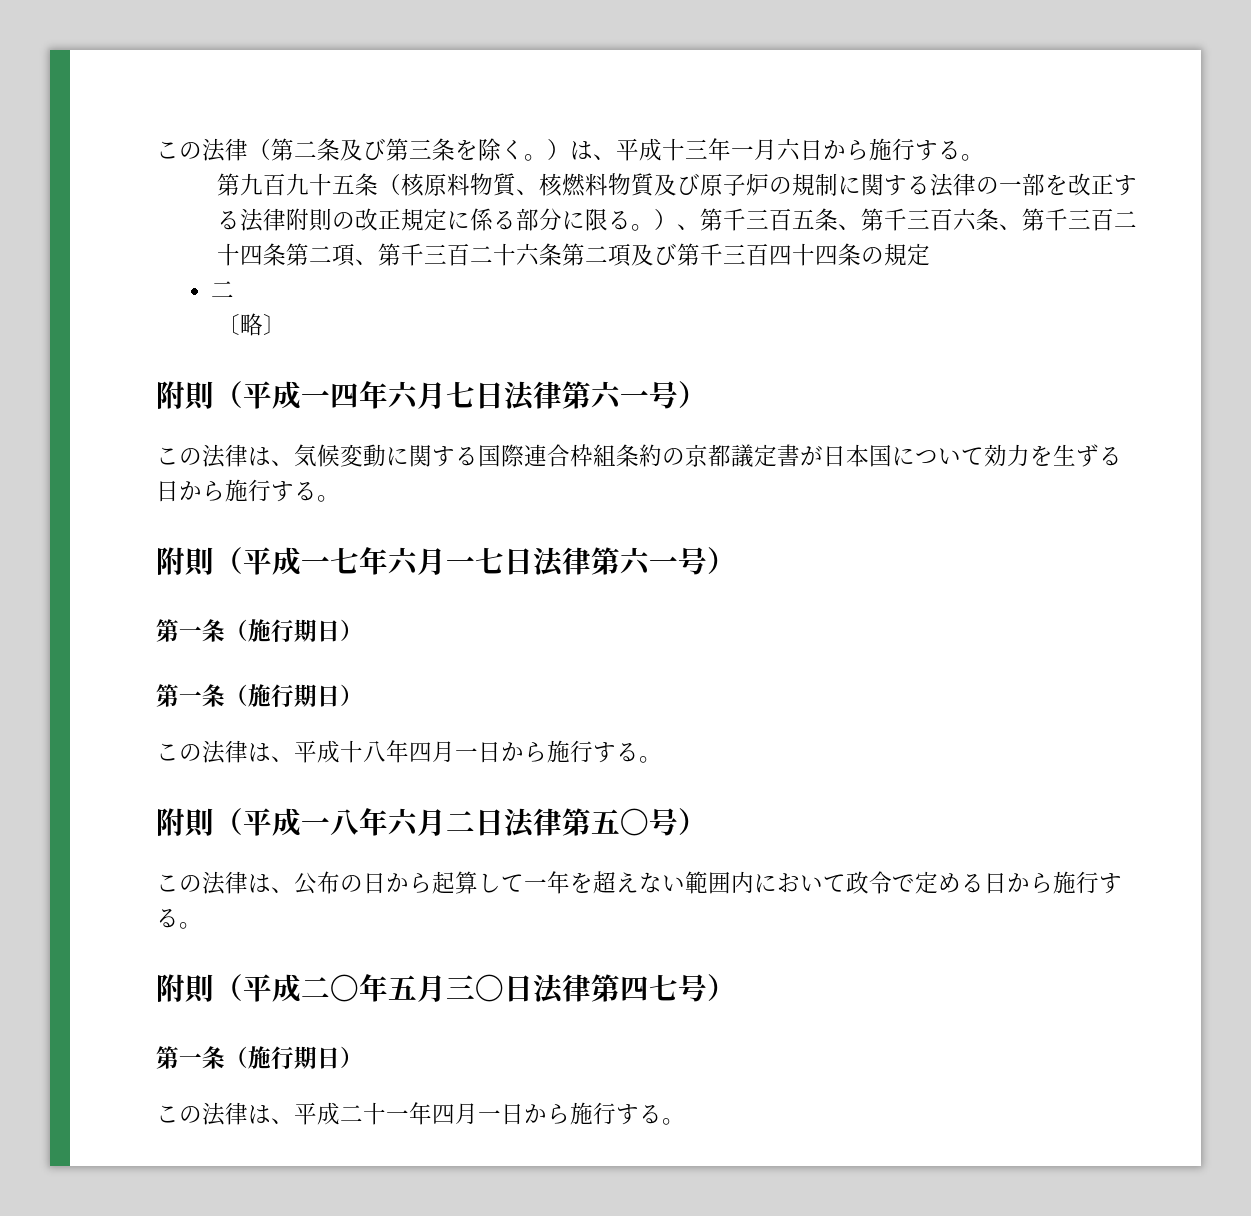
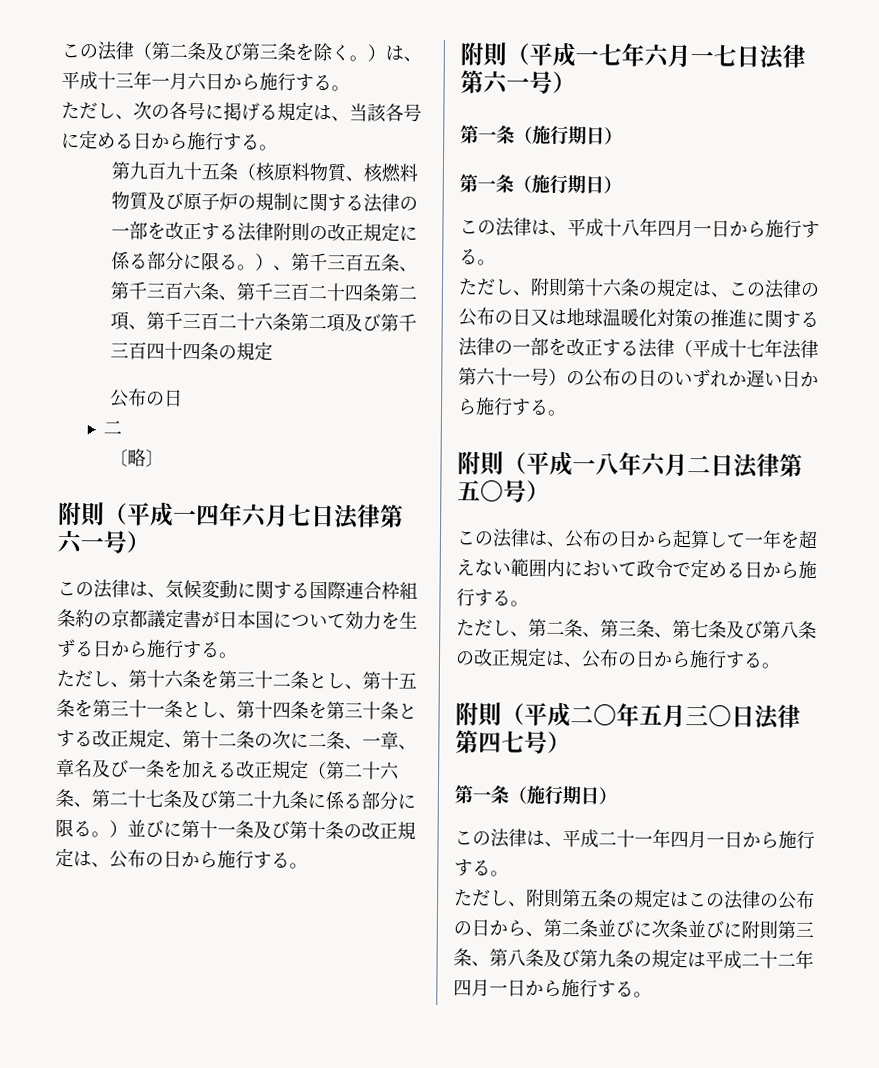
(984, 157) none -> [61,101,422,123] [61,130,278,151] // ただし、次の各号に掲げる規定は、当該各号に定める日から施行する。
(931, 254) none -> [110,388,184,408] // 公布の日
(340, 498) none -> [56,669,417,690] [56,698,417,720] [56,728,417,750] [56,758,400,780] [55,788,416,810] [55,818,416,840] [55,847,308,869] // ただし、第十六条を第三十二条とし、第十五条を第三十一条とし、第十四条を第三十条とする改正規定、第十二条の次に二条、一章、章名及び一条を加える改正規定（第二十六条、第二十七条及び第二十九条に係る部分に限る。）並びに第十一条及び第十条の改正規定は、公布の日から施行する。
(662, 759) none -> [458,277,820,299] [458,307,819,328] [458,337,819,359] [458,367,819,388] [457,397,566,417] // ただし、附則第十六条の規定は、この法律の公布の日又は地球温暖化対策の推進に関する法律の一部を改正する法律（平成十七年法律第六十一号）の公布の日のいずれか遅い日から施行する。
(202, 925) none -> [456,618,817,640] [455,647,780,669] // ただし、第二条、第三条、第七条及び第八条の改正規定は、公布の日から施行する。
(685, 1121) none -> [454,888,815,910] [453,918,814,940] [453,948,814,970] [453,978,652,998] // ただし、附則第五条の規定はこの法律の公布の日から、第二条並びに次条並びに附則第三条、第八条及び第九条の規定は平成二十二年四月一日から施行する。

